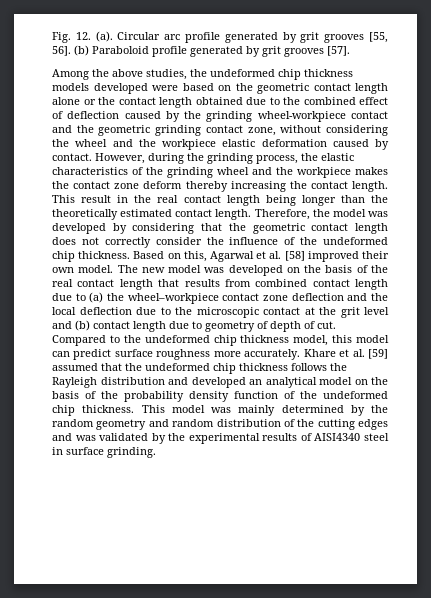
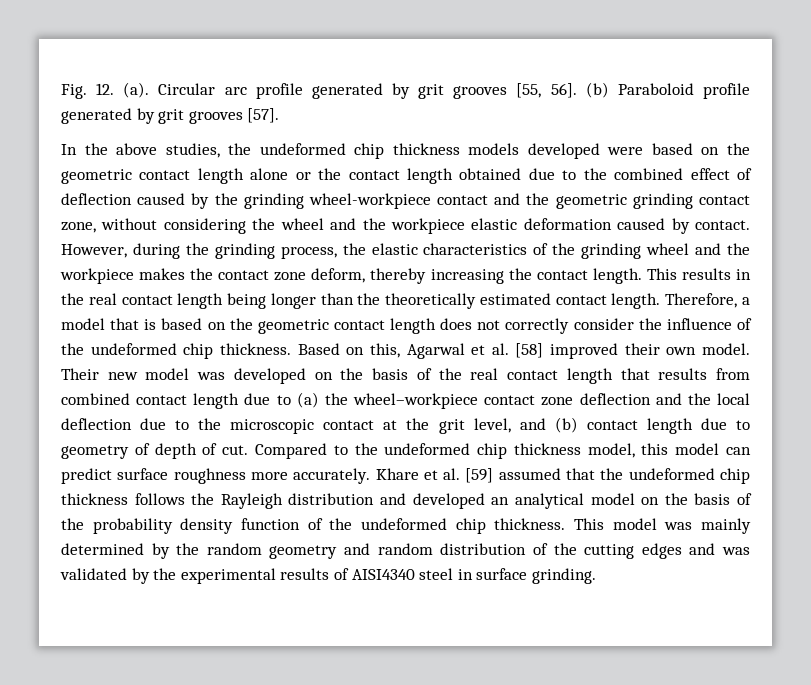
[52,69,89,80] Among -> [61,144,77,155] In
[143,181,183,189] deform -> [311,268,366,283] deform,
[81,195,112,203] result -> [681,268,731,280] results
[312,209,389,217] [52,223,223,234] the model was developed by considering that -> [741,297,750,305] [61,318,226,330] a model that is based on
[117,265,138,273] The -> [61,368,99,380] Their
[364,307,389,315] level -> [473,418,511,433] level,

